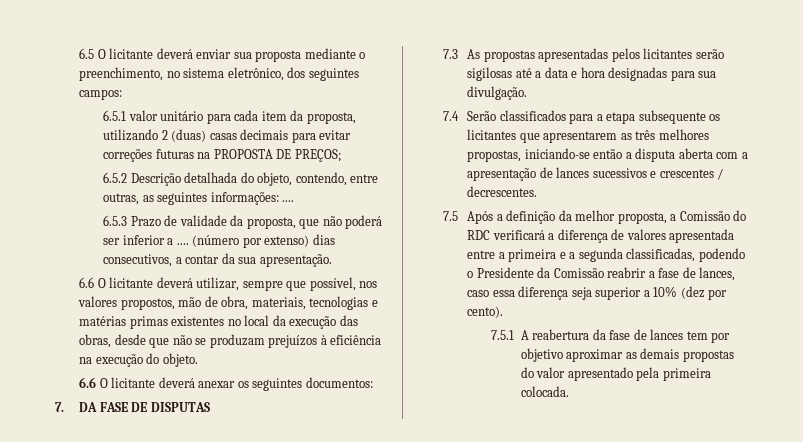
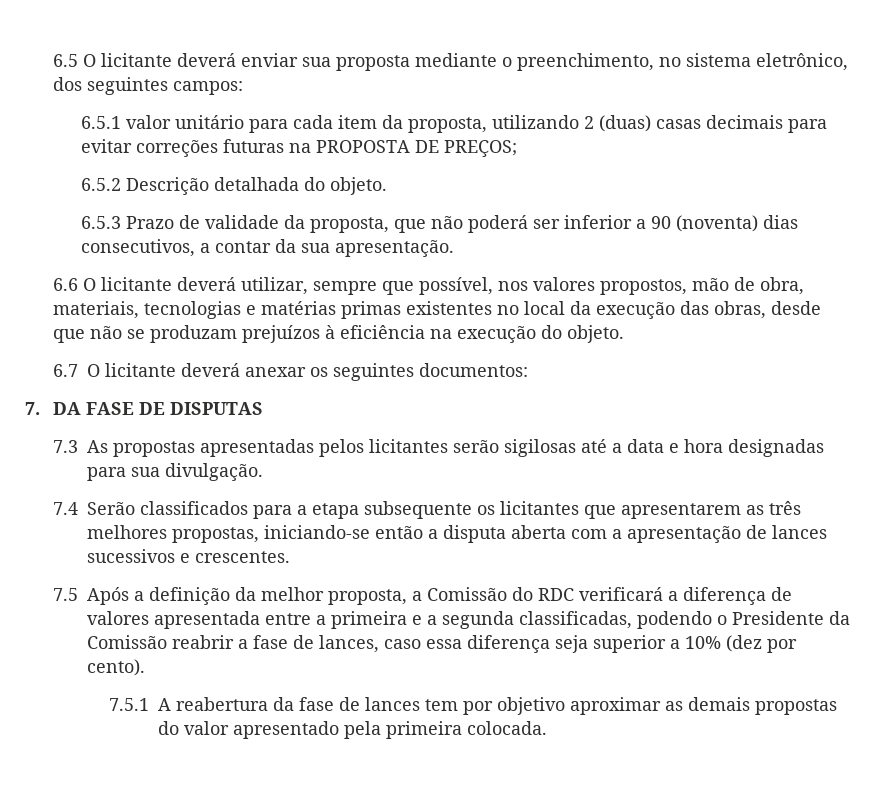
[257,172,379,186] [103,192,295,205] objeto, contendo, entre outras, as seguintes informações: .... -> [329,177,387,195] objeto.
[176,235,310,248] .... (número por extenso) -> [650,215,758,232] 90 (noventa)
[79,377,97,388] 6.6 -> [52,364,78,377] 6.7
[659,168,724,180] [467,186,538,197] crescentes / decrescentes. -> [194,551,290,563] crescentes.

